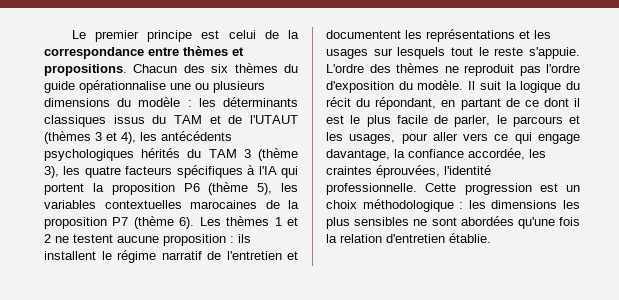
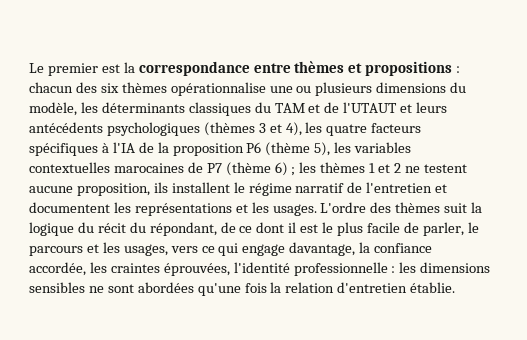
[147,30,279,42] principe est celui de -> [101,64,120,73] est
[44,64,178,76] propositions. Chacun -> [365,61,461,76] [29,82,73,93] propositions : chacun
[284,64,298,73] [44,81,75,93] du guide -> (167, 87) none
[138,97,192,107] modèle : -> [29,102,77,116] modèle,
[113,115,145,124] issus -> (251, 109) none
(298, 119) none -> [400,102,448,113] [29,122,200,136] et leurs antécédents psychologiques
[161,131,232,141] [44,148,298,161] [44,166,81,178] antécédents psychologiques hérités du TAM 3 (thème 3), les -> (323, 127) none
[280,166,298,178] [44,183,84,195] qui portent -> [138,142,154,153] de
[288,200,299,209] [44,216,221,229] la proposition P7 (thème 6). Les -> [206,162,317,176] P7 (thème 6) ; les
[163,234,234,246] proposition : -> [76,183,150,196] proposition,
[326,47,580,59] [326,63,580,76] [326,80,476,93] usages sur lesquels tout le reste s'appuie. L'ordre des thèmes ne reproduit pas l'ordre d'exposition du modèle. Il -> [272,202,441,216] usages. L'ordre des thèmes
[441,98,501,110] en partant -> (217, 229) none
[401,132,458,144] pour aller -> (168, 250) none
[326,183,580,195] [326,199,454,212] professionnelle. Cette progression est un choix méthodologique -> [293,262,388,276] professionnelle
[563,200,580,209] [326,217,350,229] les plus -> (491, 267) none

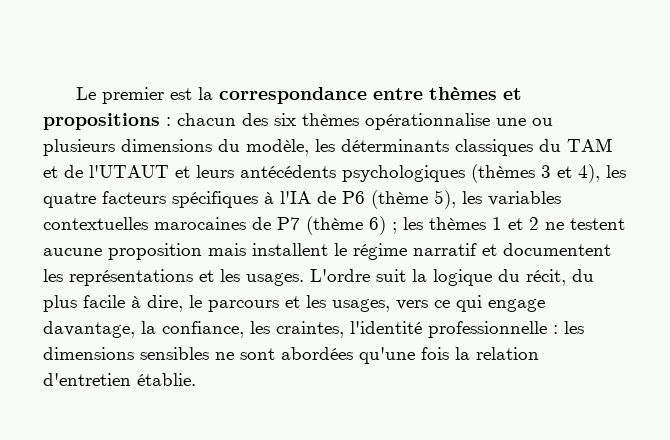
[157,142,244,156] la proposition -> (336, 197) none
[76,182,168,196] proposition, ils -> [108,243,246,260] proposition mais
[347,182,433,193] de l'entretien -> (477, 249) none
[370,202,441,213] des thèmes -> (370, 275) none
[97,222,464,236] récit du répondant, de ce dont il est le plus facile de parler, -> [526,269,594,286] [43,295,183,312] récit, du plus facile à dire,
[374,243,433,253] [29,262,230,276] confiance accordée, les craintes éprouvées, -> [162,321,344,338] confiance, les craintes,

